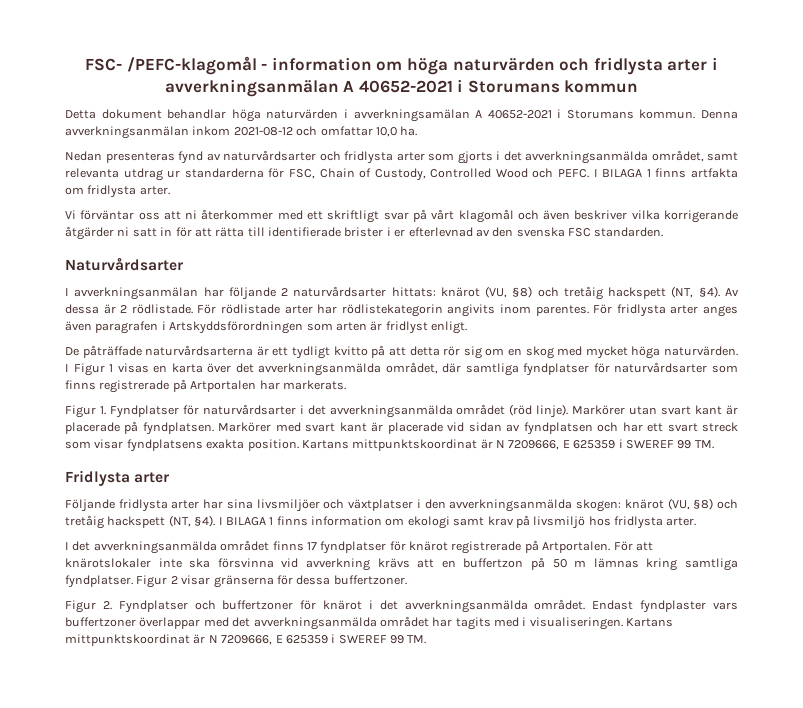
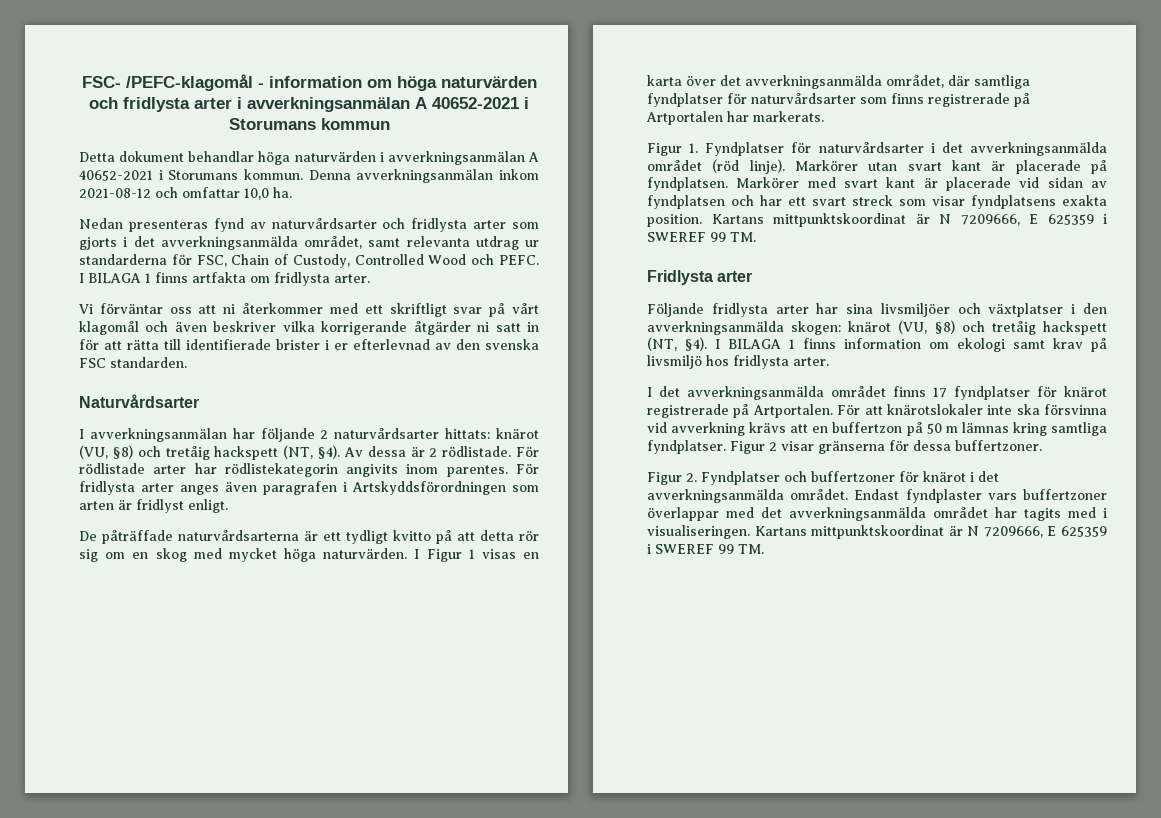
[353,109,470,122] avverkningsamälan -> [387,151,525,165] avverkningsanmälan

